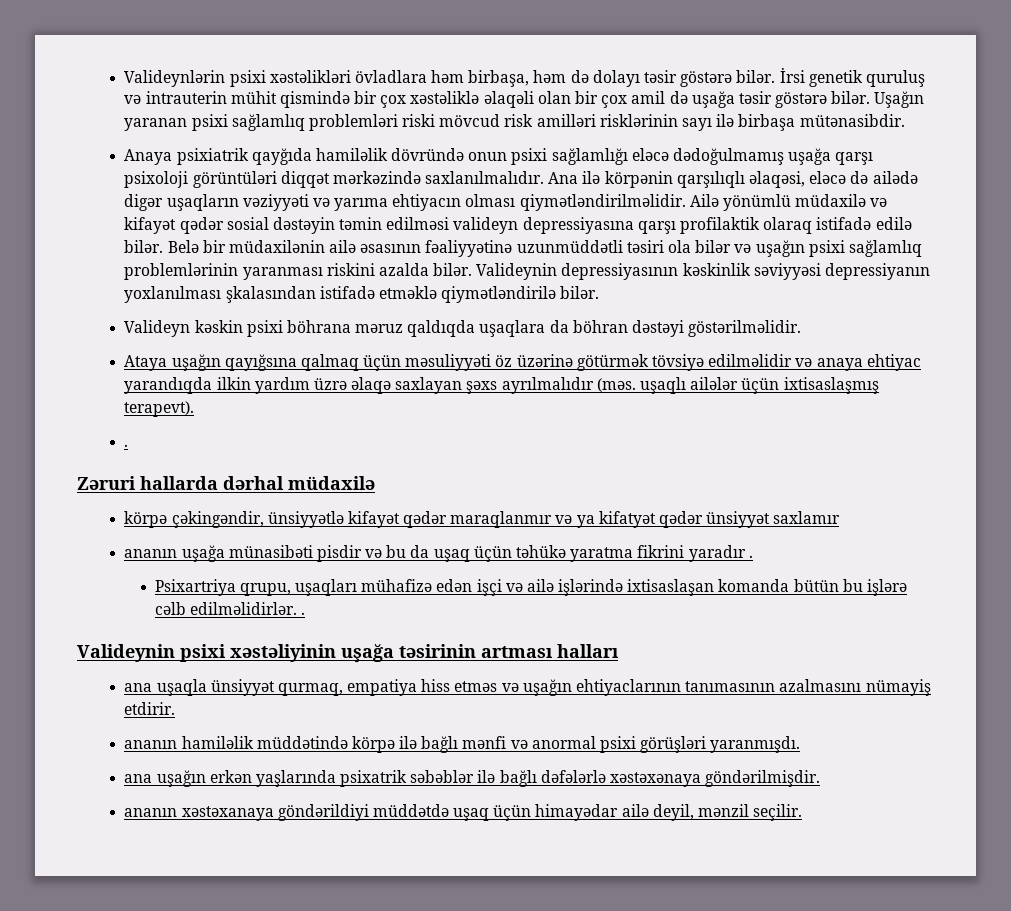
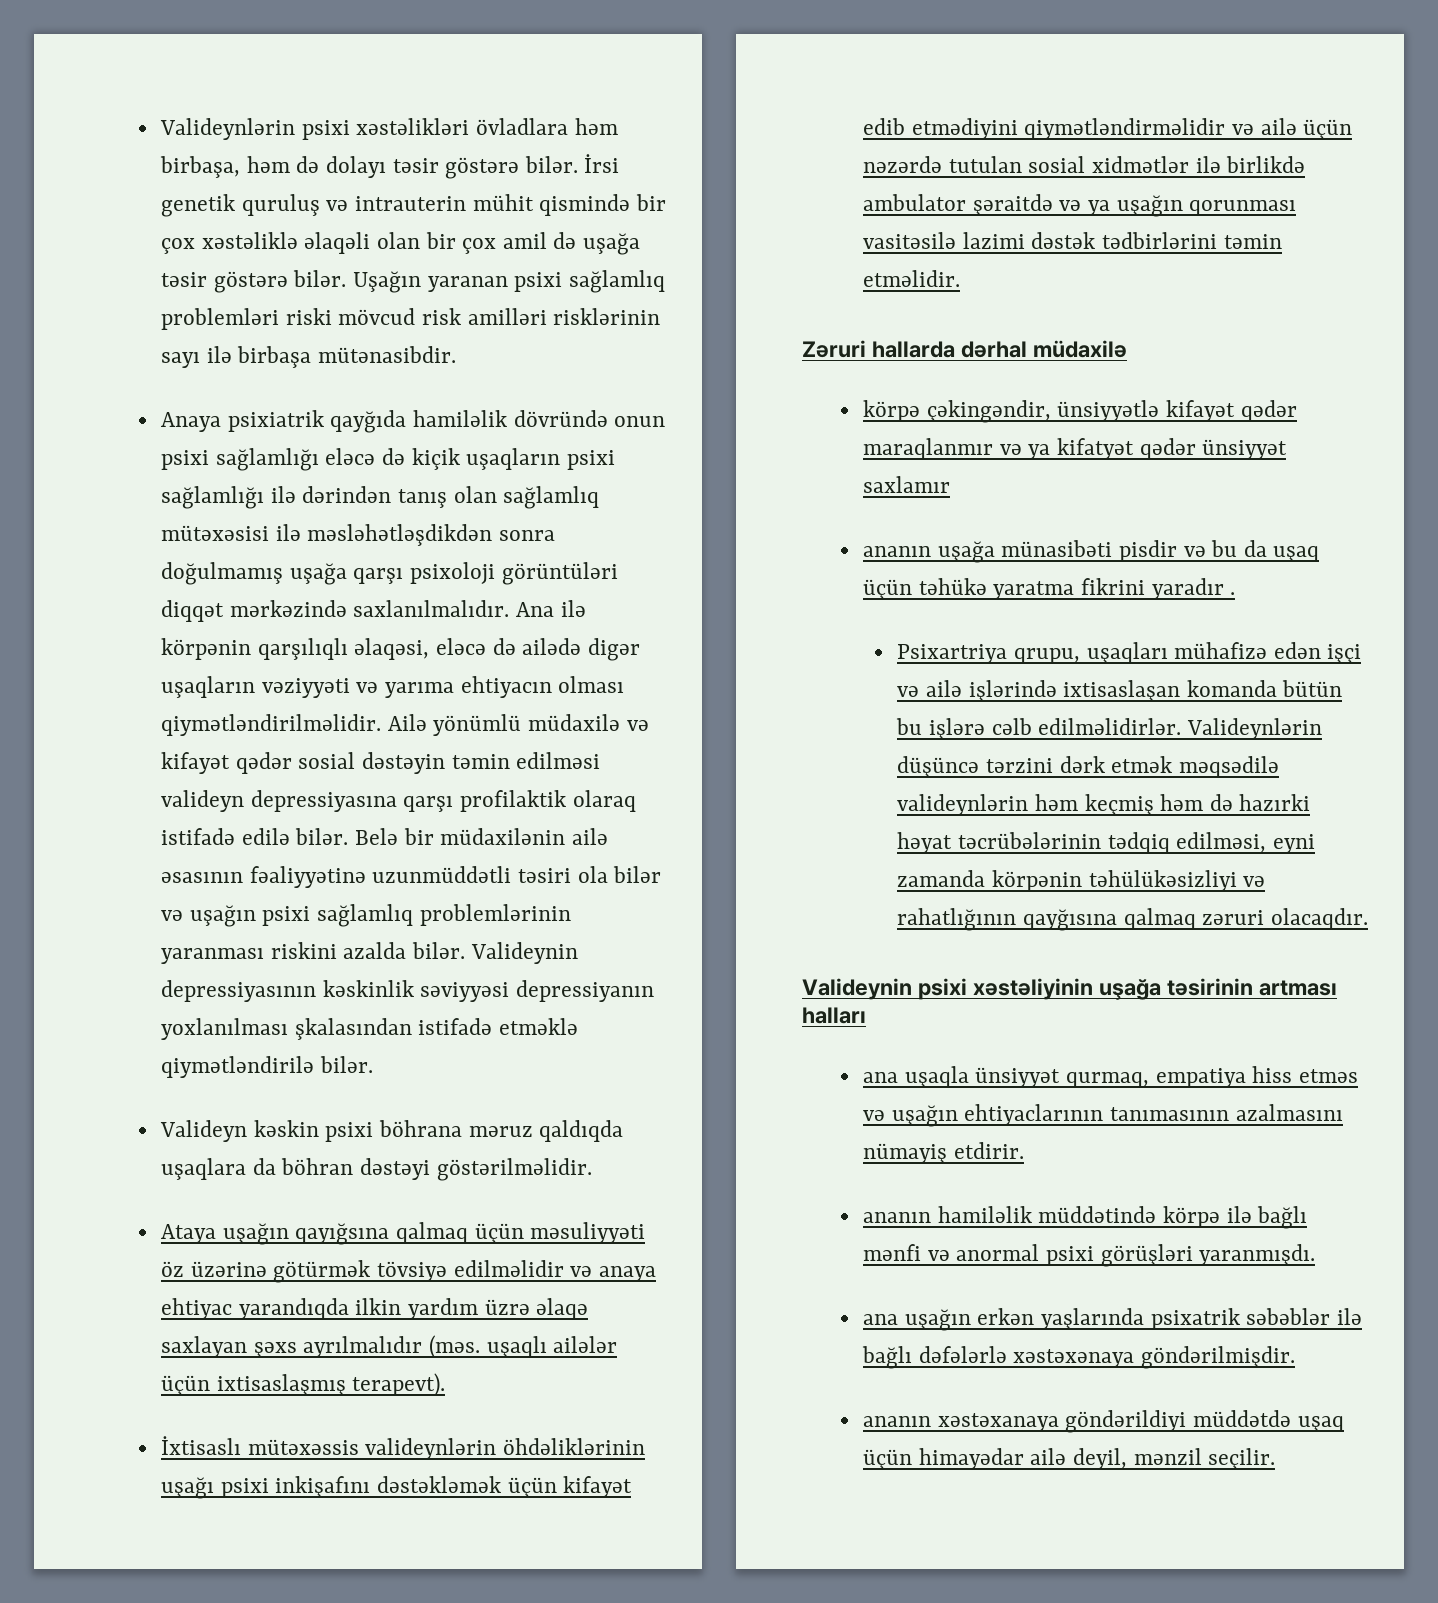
[673,148,785,165] dədoğulmamış -> [381,448,615,470] [161,486,600,509] [161,524,555,546] [161,562,284,585] də kiçik uşaqların psixi sağlamlığı ilə dərindən tanış olan sağlamlıq mütəxəsisi ilə məsləhətləşdikdən sonra doğulmamış
[124,444,129,447] . -> [161,1436,645,1460] [161,1476,633,1499] [863,118,1353,140] [863,156,1306,173] [863,194,1297,217] [863,232,1282,249] [863,270,961,287] İxtisaslı mütəxəssis valideynlərin öhdəliklərinin uşağı psixi inkişafını dəstəkləmək üçün kifayət edib etmədiyini qiymətləndirməlidir və ailə üçün nəzərdə tutulan sosial xidmətlər ilə birlikdə ambulator şəraitdə və ya uşağın qorunması vasitəsilə lazimi dəstək tədbirlərini təmin etməlidir.
[300,612,305,615] . -> [1186,718,1322,740] [897,756,1279,778] [897,794,1311,816] [897,832,1315,854] [897,870,1266,892] [897,908,1368,931] Valideynlərin düşüncə tərzini dərk etmək məqsədilə valideynlərin həm keçmiş həm də hazırki həyat təcrübələrinin tədqiq edilməsi, eyni zamanda körpənin təhülükəsizliyi və rahatlığının qayğısına qalmaq zəruri olacaqdır.

